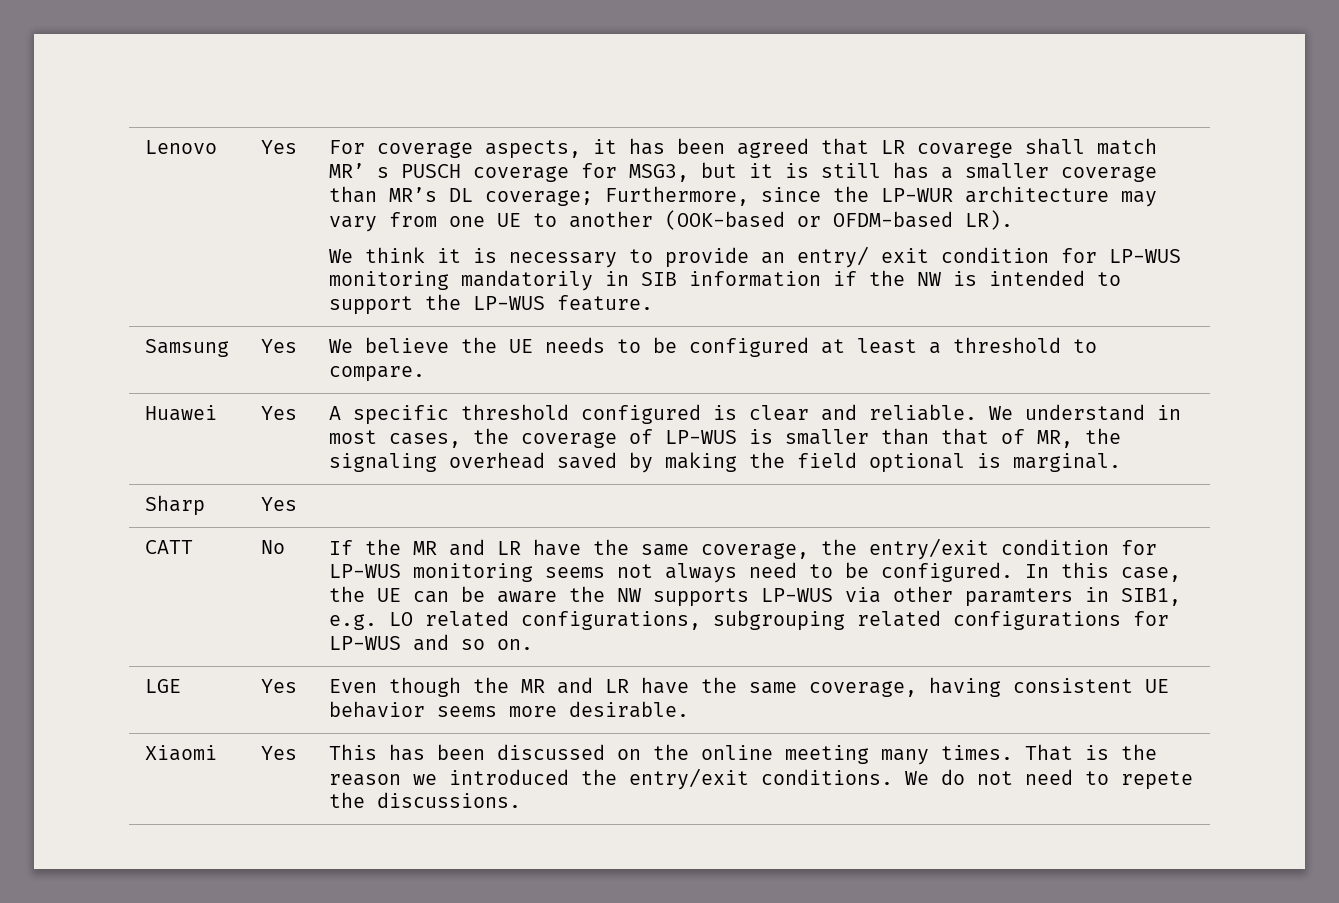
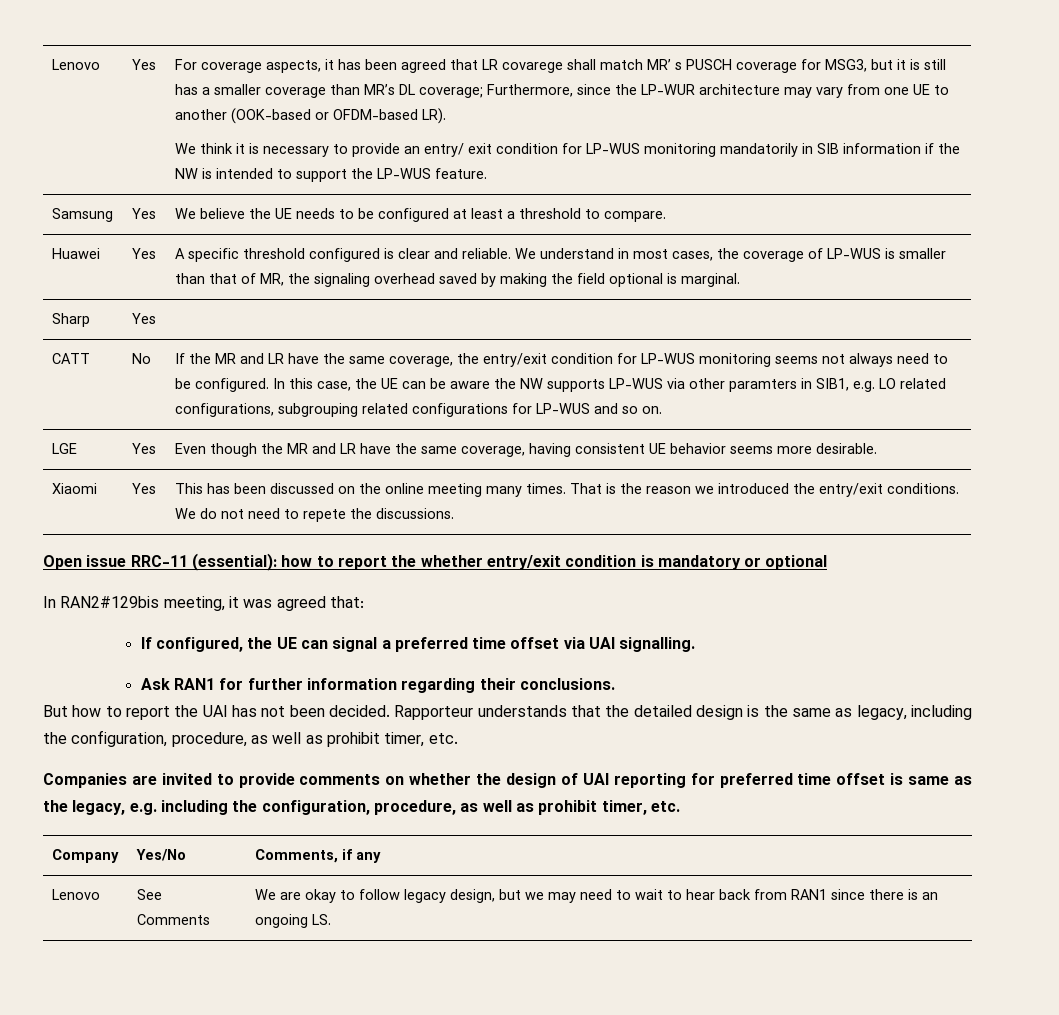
(521, 800) none -> [43,553,828,571] [43,596,364,611] [140,637,696,652] [140,678,615,693] [43,705,973,720] [43,730,458,747] [43,773,973,788] [43,800,680,815] [52,849,120,863] [136,849,187,861] [255,849,382,863] [52,889,101,900] [137,889,163,900] [137,914,211,925] [255,889,939,903] [255,914,332,928] // Open issue RRC-11 (essential): how to report the whether entry/exit condition is mandatory or optional // In RAN2#129bis meeting, it was agreed that: // If configured, the UE can signal a preferred time offset via UAI signalling. // Ask RAN1 for further information regarding their conclusions. // But how to report the UAI has not been decided. Rapporteur understands that the detailed design is the same as legacy, including the configuration, procedure, as well as prohibit timer, etc. // Companies are invited to provide comments on whether the design of UAI reporting for preferred time offset is same as the legacy, e.g. including the configuration, procedure, as well as prohibit timer, etc. // Company | Yes/No | Comments, if any // Lenovo | See Comments | We are okay to follow legacy design, but we may need to wait to hear back from RAN1 since there is an ongoing LS.

